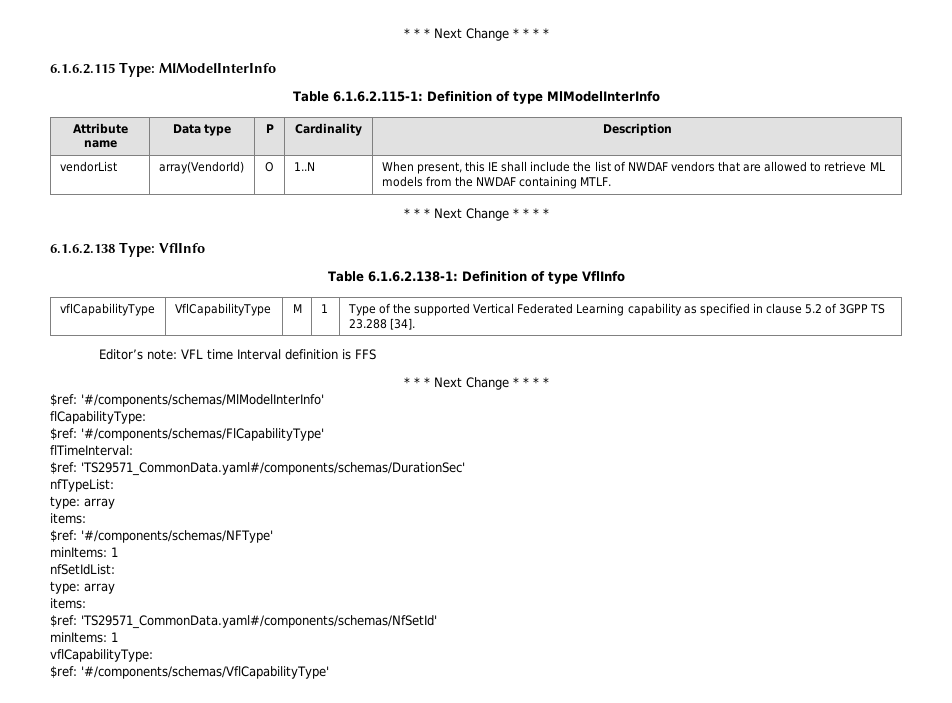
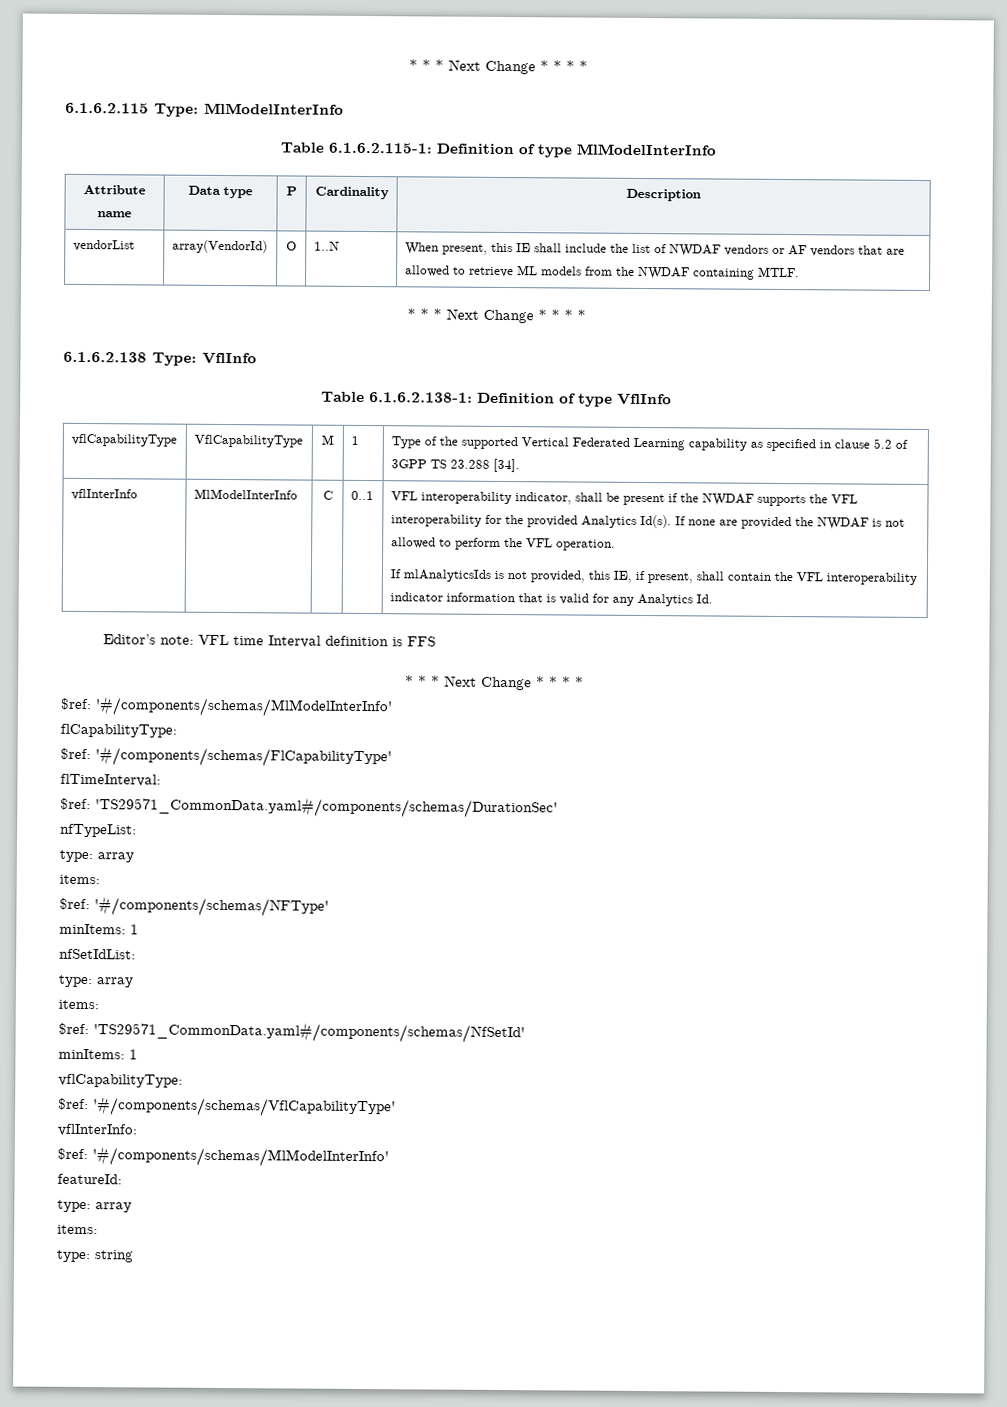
(715, 166) none -> [771,245,855,257] or AF vendors
(415, 324) none -> [70,488,138,501] [193,488,298,500] [322,490,333,500] [350,490,374,501] [390,491,858,507] [390,514,905,530] [390,537,616,551] [389,569,917,585] [389,592,713,607] // vflInterInfo | MlModelInterInfo | C | 0..1 | VFL interoperability indicator, shall be present if the NWDAF supports the VFL interoperability for the provided Analytics Id(s). If none are provided the NWDAF is not allowed to perform the VFL operation. // If mlAnalyticsIds is not provided, this IE, if present, shall contain the VFL interoperability indicator information that is valid for any Analytics Id.
(329, 672) none -> [57,1123,137,1137] [57,1146,389,1168] [57,1173,122,1185] [57,1199,132,1213] [57,1224,98,1235] [56,1249,134,1263] // vflInterInfo: // $ref: '#/components/schemas/MlModelInterInfo' // featureId: // type: array // items: // type: string

